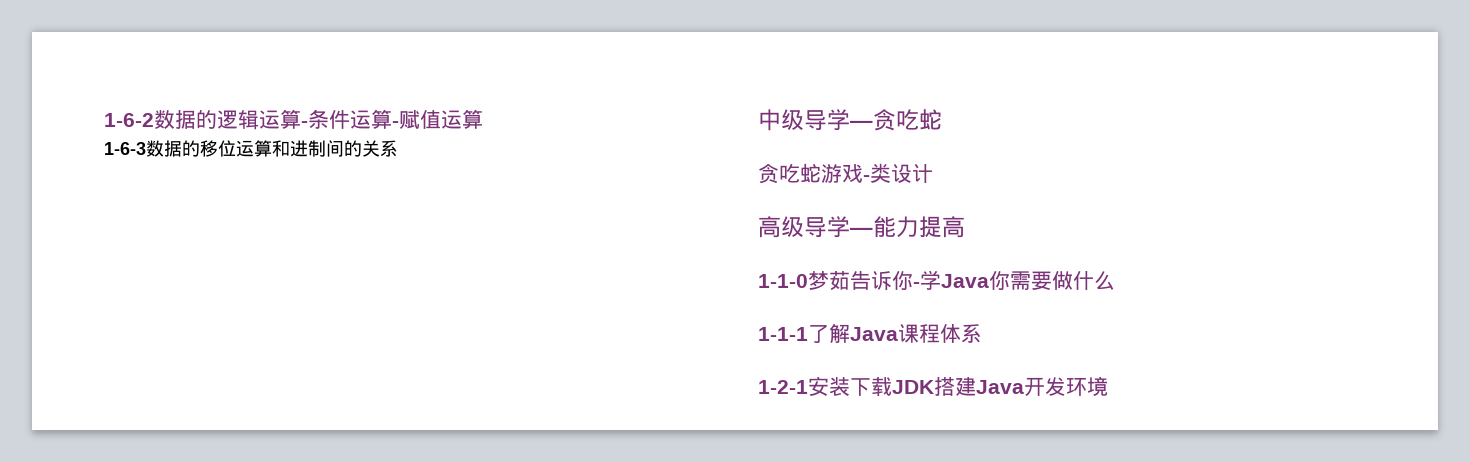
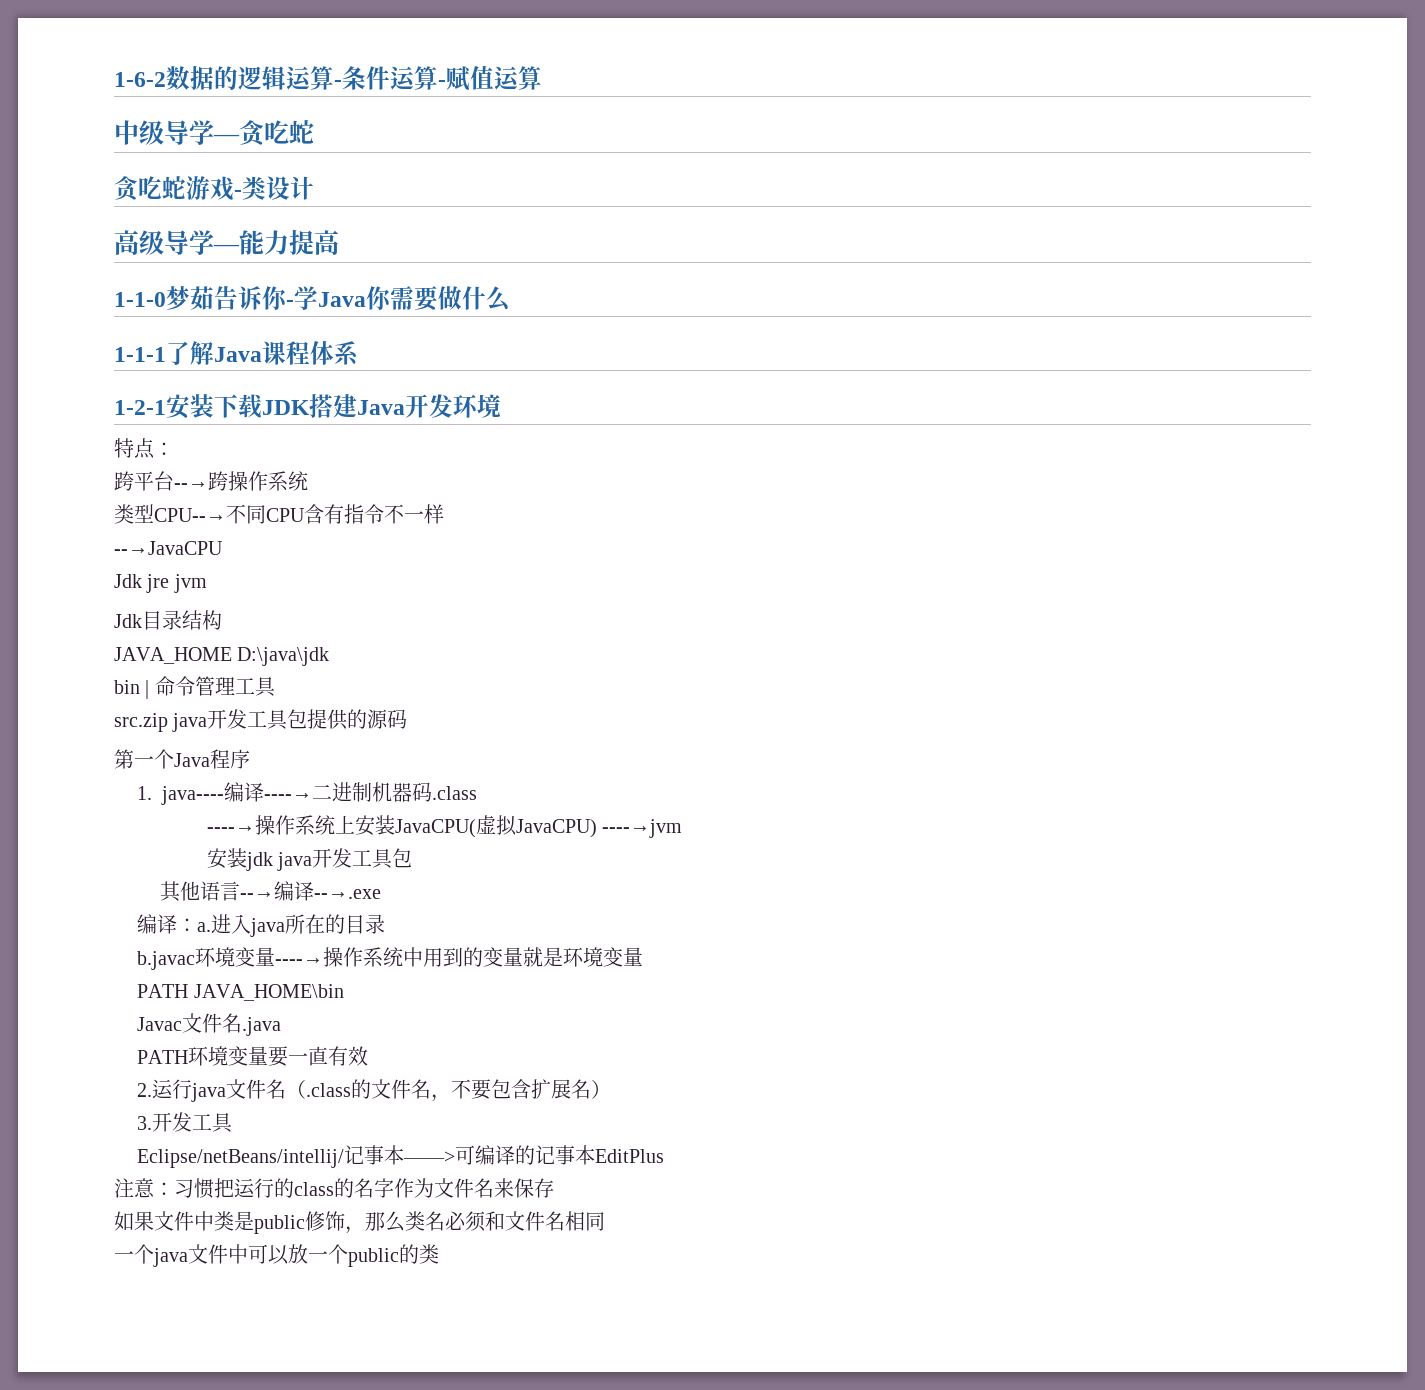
[104,140,398,157] // 1-6-3数据的移位运算和进制间的关系 -> (542, 78) none
(1108, 386) none -> [114,438,174,459] [114,471,308,491] [114,504,444,524] [114,541,223,555] [114,574,207,593] [114,610,222,630] [114,647,330,666] [114,676,276,699] [114,709,408,732] [114,749,250,769] [137,782,478,805] [206,815,682,838] [206,848,412,871] [160,881,382,902] [137,914,386,937] [137,947,644,970] [137,984,344,1001] [137,1013,282,1036] [137,1046,369,1067] [137,1079,612,1102] [137,1112,234,1133] [137,1145,665,1168] [114,1178,554,1199] [114,1211,605,1234] [114,1244,439,1267] // 特点： // 跨平台--→跨操作系统 // 类型CPU--→不同CPU含有指令不一样 // --→JavaCPU // Jdk jre jvm // Jdk目录结构 // JAVA_HOME D:\java\jdk // bin | 命令管理工具 // src.zip java开发工具包提供的源码 // 第一个Java程序 // 1. java----编译----→二进制机器码.class // ----→操作系统上安装JavaCPU(虚拟JavaCPU) ----→jvm // 安装jdk java开发工具包 // 其他语言--→编译--→.exe // 编译：a.进入java所在的目录 // b.javac环境变量----→操作系统中用到的变量就是环境变量 // PATH JAVA_HOME\bin // Javac文件名.java // PATH环境变量要一直有效 // 2.运行java文件名（.class的文件名，不要包含扩展名） // 3.开发工具 // Eclipse/netBeans/intellij/记事本——>可编译的记事本EditPlus // 注意：习惯把运行的class的名字作为文件名来保存 // 如果文件中类是public修饰，那么类名必须和文件名相同 // 一个java文件中可以放一个public的类

